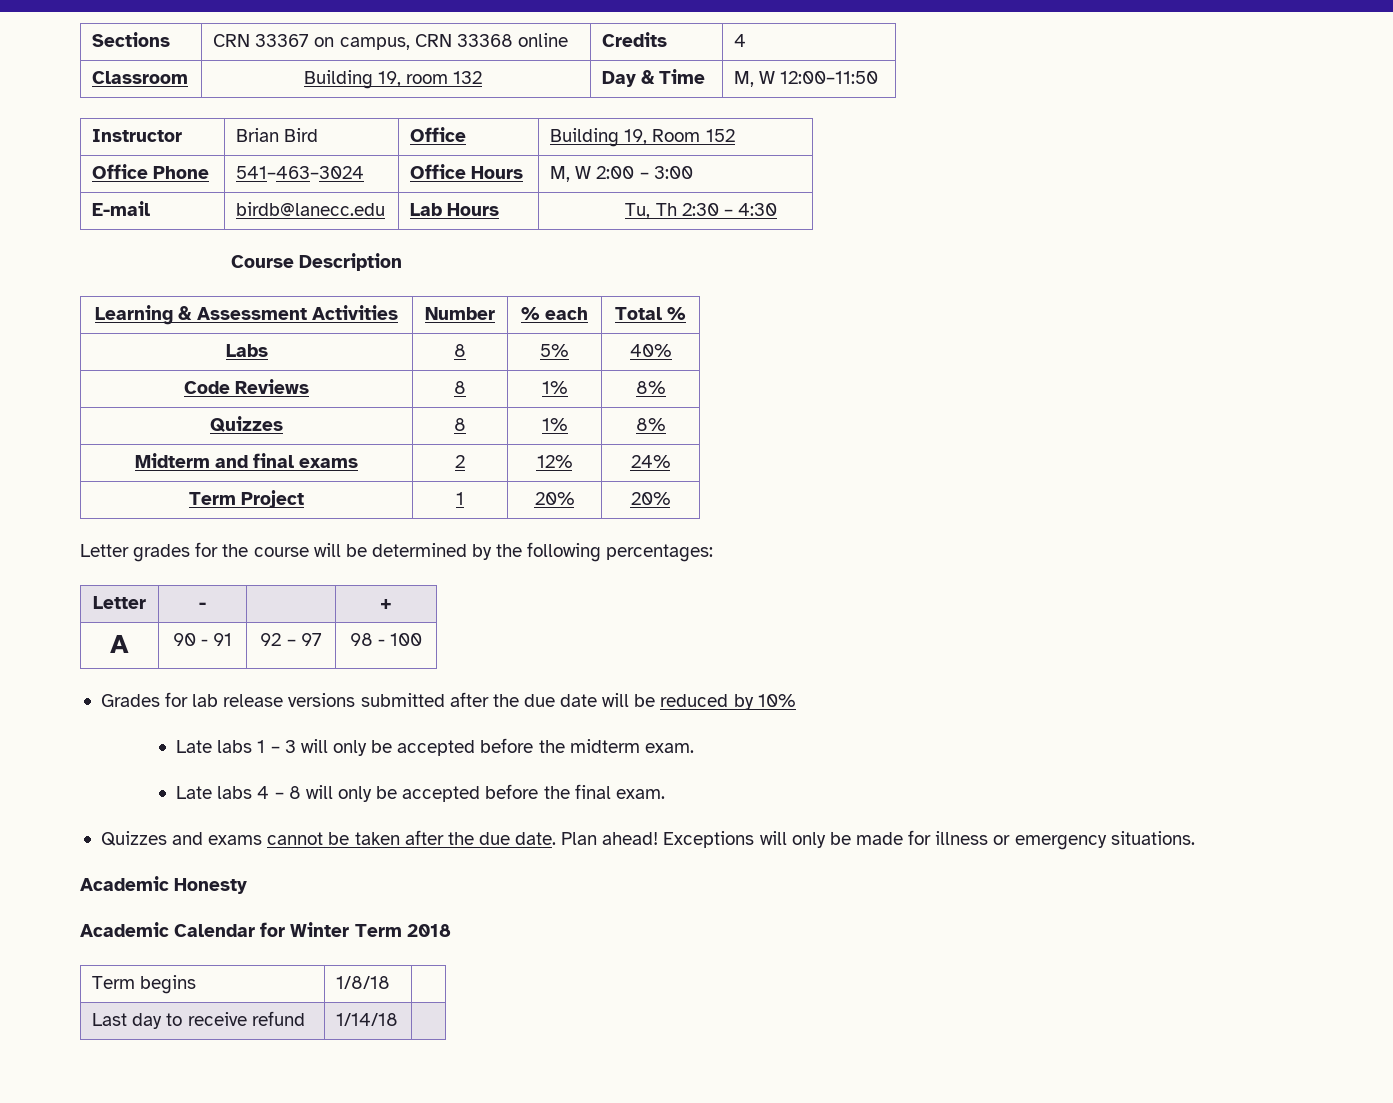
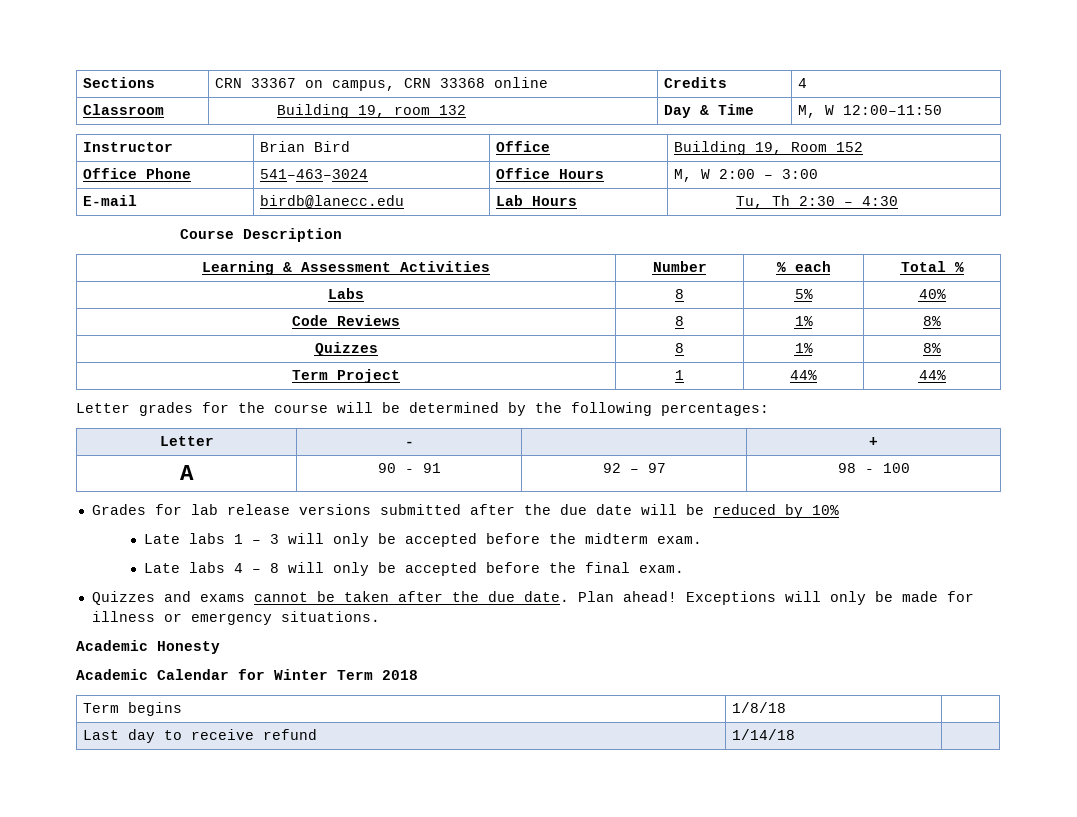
[134,453,359,468] [454,455,465,468] [536,455,573,468] [630,455,671,468] // Midterm and final exams | 2 | 12% | 24% -> (941, 348) none
[534,492,575,505] [630,492,671,505] 20% | 20% -> [790,370,817,380] [918,370,946,380] 44% | 44%

